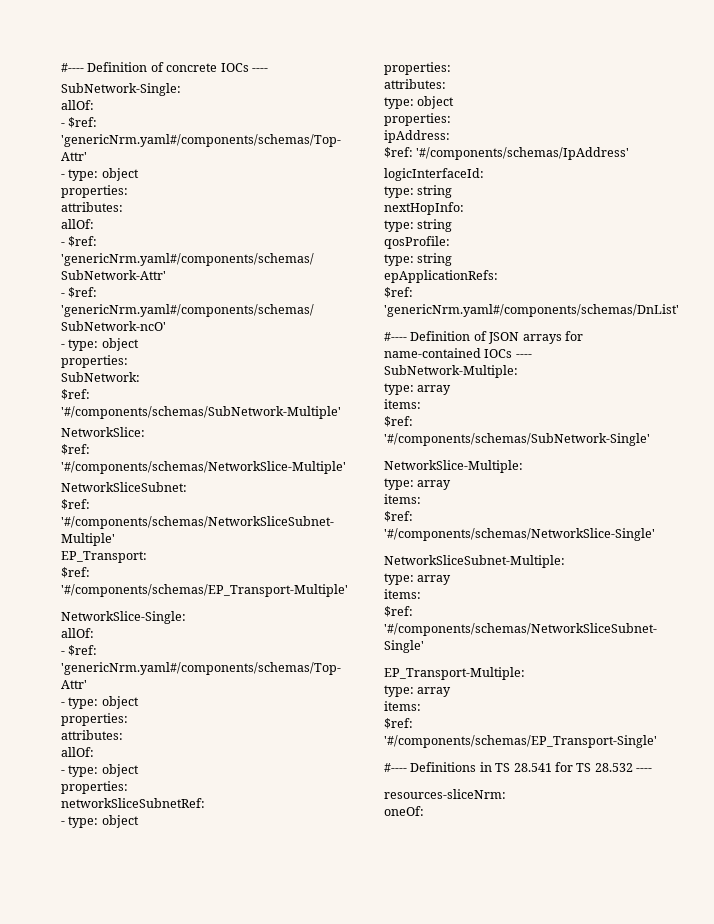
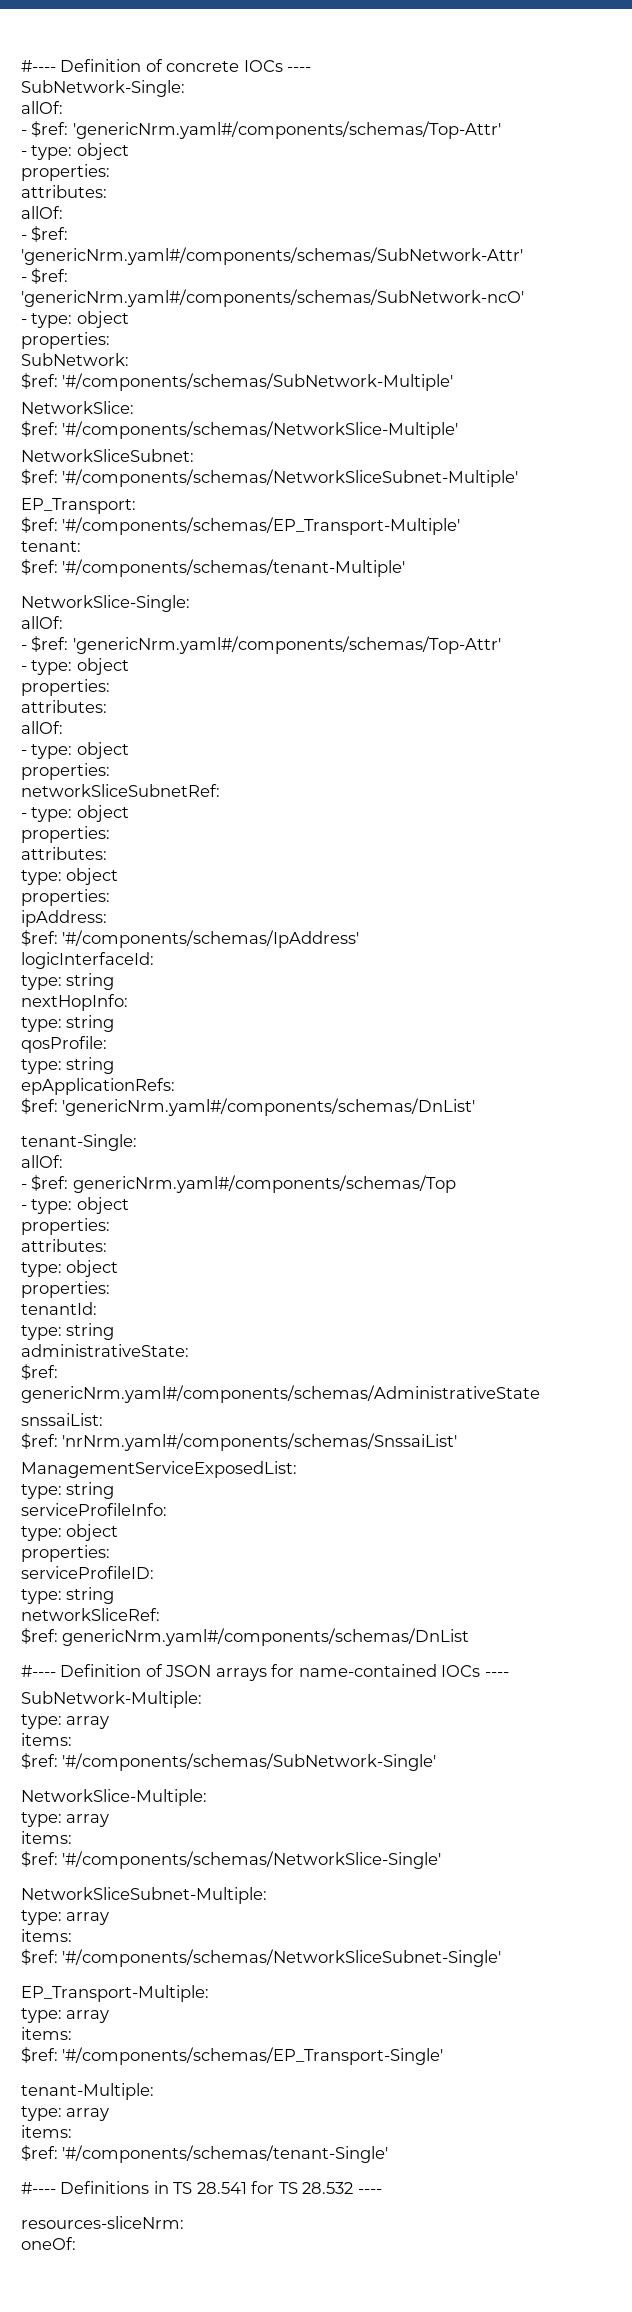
(348, 590) none -> [21,541,81,552] [21,559,406,577] // tenant: // $ref: '#/components/schemas/tenant-Multiple'
(679, 310) none -> [21,1134,137,1151] [21,1155,63,1168] [21,1175,456,1193] [21,1197,129,1214] [21,1218,110,1235] [21,1239,107,1252] [21,1260,119,1277] [21,1281,110,1298] [21,1302,97,1315] [21,1323,115,1340] [21,1344,189,1357] [21,1364,58,1380] [21,1385,540,1403] [21,1413,103,1426] [21,1433,458,1451] [21,1461,297,1478] [21,1482,115,1499] [21,1503,167,1516] [21,1524,119,1541] [21,1545,110,1562] [21,1566,154,1579] [21,1587,115,1604] [21,1608,160,1621] [21,1628,470,1646] // tenant-Single: // allOf: // - $ref: genericNrm.yaml#/components/schemas/Top // - type: object // properties: // attributes: // type: object // properties: // tenantId: // type: string // administrativeState: // $ref: genericNrm.yaml#/components/schemas/AdministrativeState // snssaiList: // $ref: 'nrNrm.yaml#/components/schemas/SnssaiList' // ManagementServiceExposedList: // type: string // serviceProfileInfo: // type: object // properties: // serviceProfileID: // type: string // networkSliceRef: // $ref: genericNrm.yaml#/components/schemas/DnList
(657, 741) none -> [21,2083,154,2100] [21,2106,110,2121] [21,2125,72,2138] [21,2145,389,2163] // tenant-Multiple: // type: array // items: // $ref: '#/components/schemas/tenant-Single'

